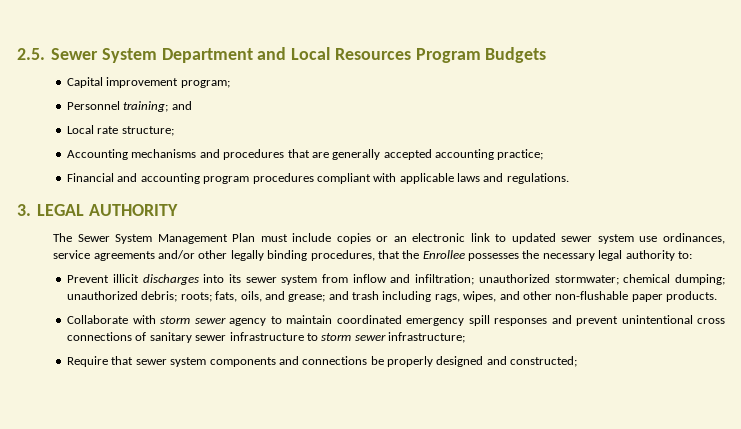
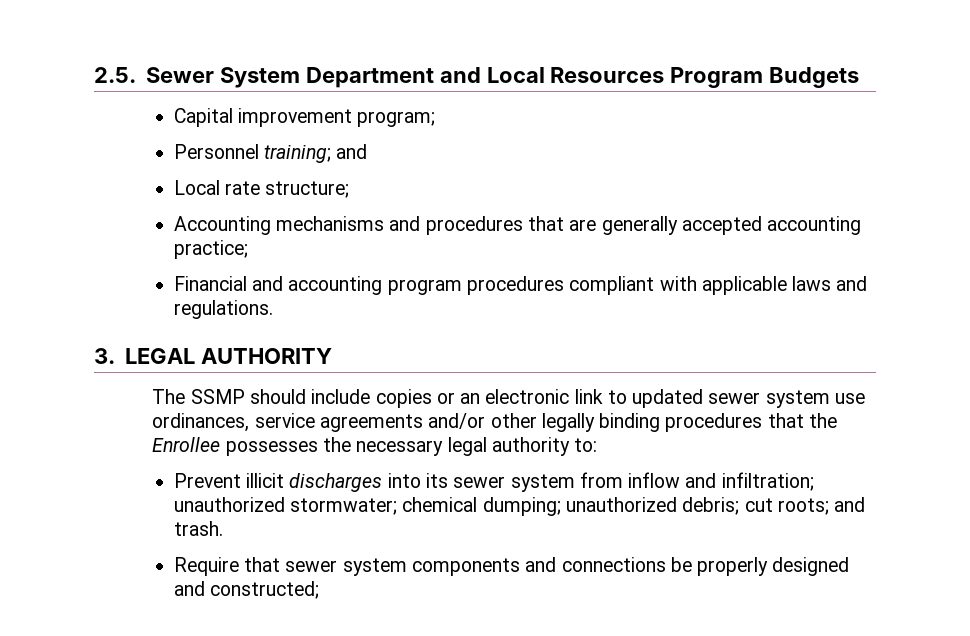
[77,233,288,244] Sewer System Management Plan must -> [190,389,306,404] SSMP should
[310,250,375,261] procedures, -> [665,413,763,432] procedures
[180,291,718,302] [67,315,725,326] [67,332,466,343] roots; fats, oils, and grease; and trash including rags, wipes, and other non-flushable paper products. // Collaborate with storm sewer agency to maintain coordinated emergency spill responses and prevent unintentional cross connections of sanitary sewer infrastructure to storm sewer infrastructure; -> [744,497,866,515] [173,521,223,536] cut roots; and trash.

